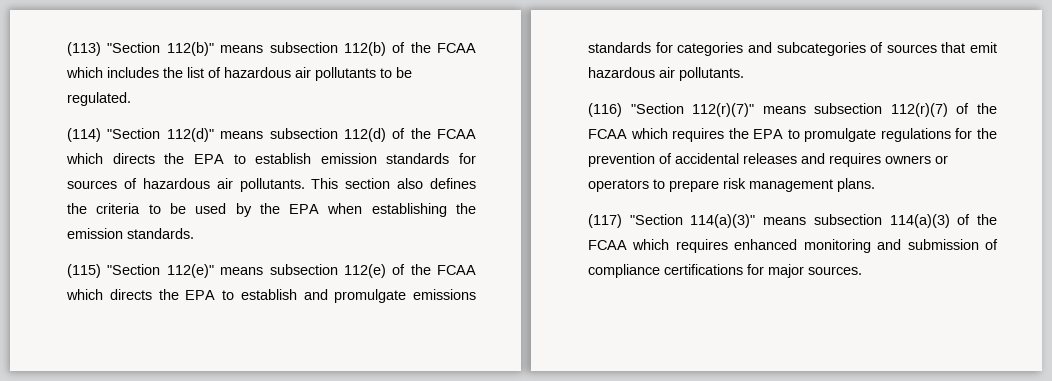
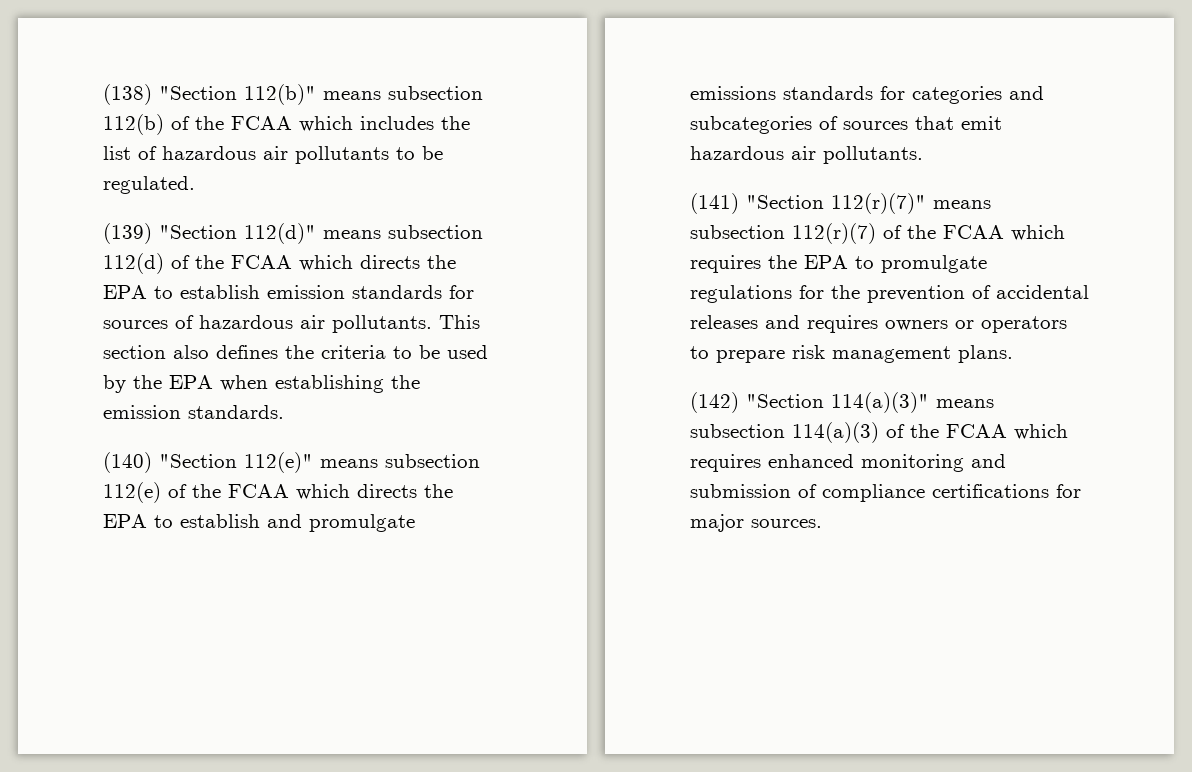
[67,42,101,56] (113) -> [103,84,152,105] (138)
[67,128,101,142] (114) -> [103,223,152,244] (139)
[67,264,101,278] (115) -> [103,452,152,473] (140)
[588,103,622,117] (116) -> [690,193,739,214] (141)
[588,214,622,228] (117) -> [690,392,739,413] (142)

